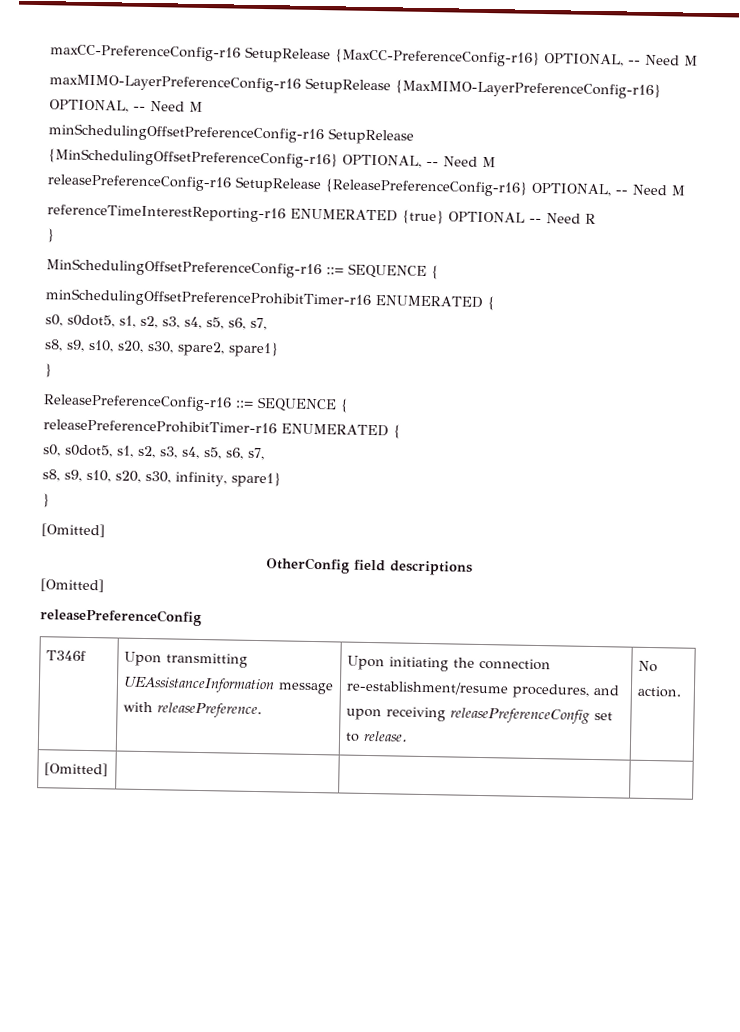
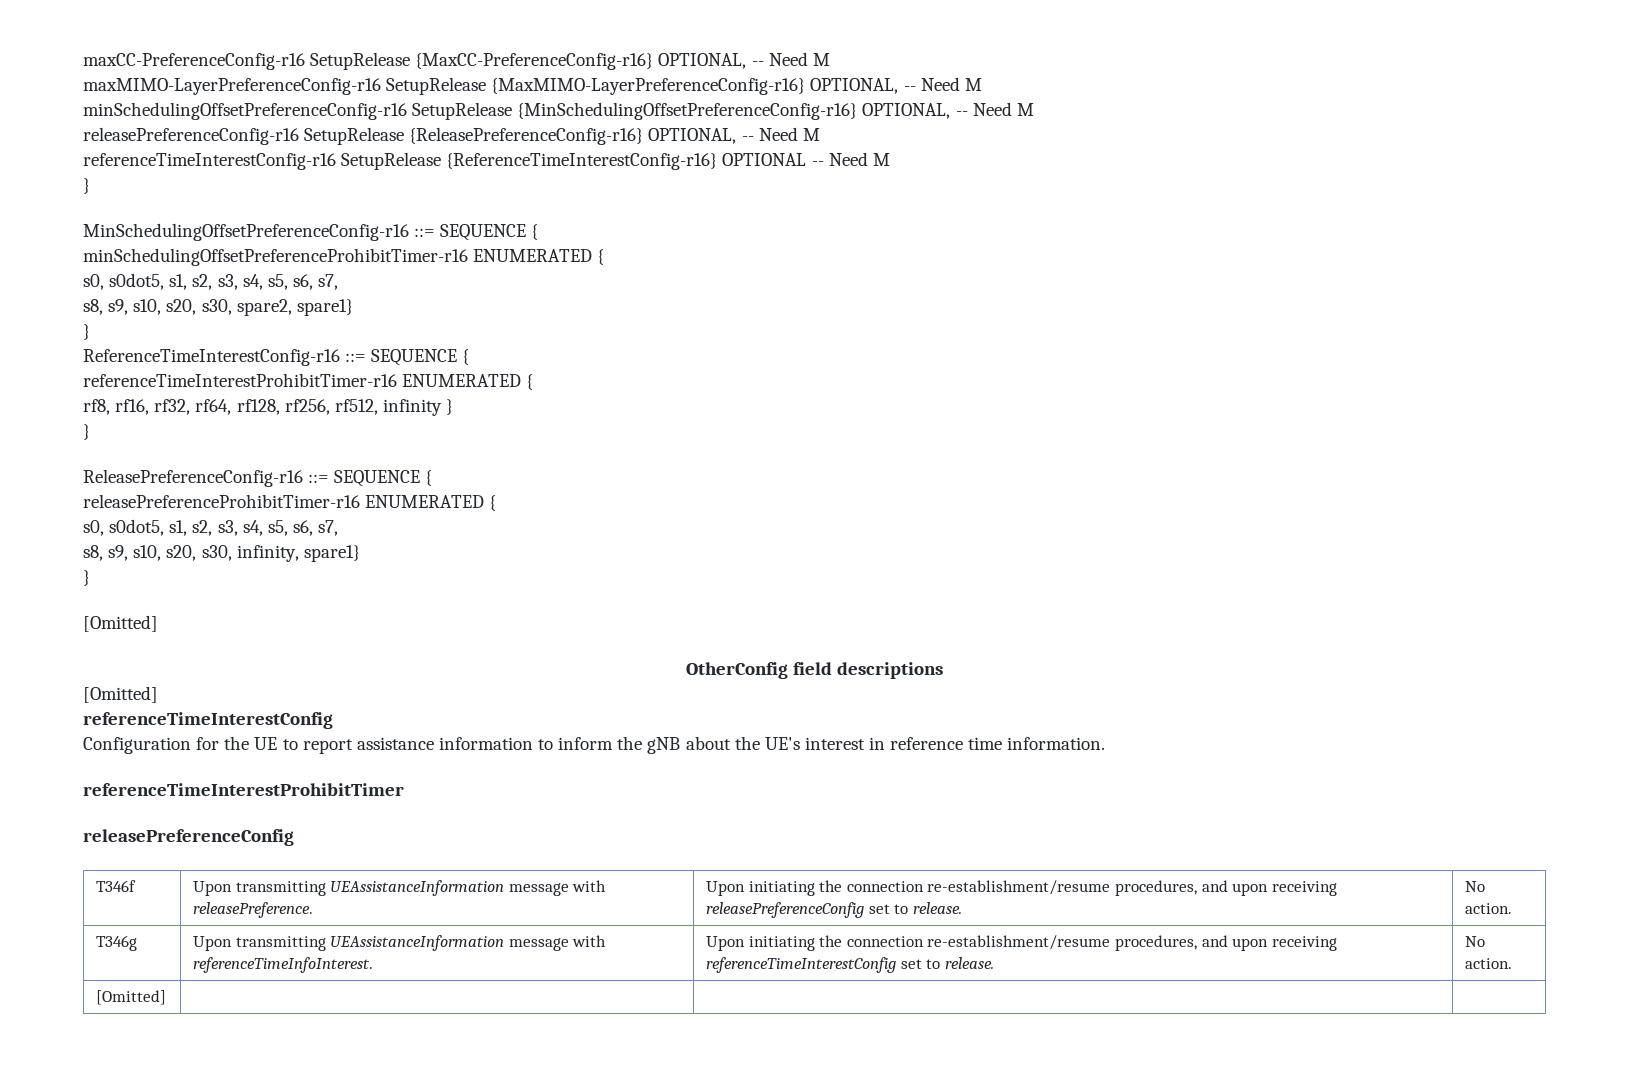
[47,204,444,225] referenceTimeInterestReporting-r16 ENUMERATED {true} -> [83,152,718,170] referenceTimeInterestConfig-r16 SetupRelease {ReferenceTimeInterestConfig-r16}
[584,213,596,224] R -> [872,153,890,166] M
(52, 370) none -> [83,349,470,366] [83,373,534,390] [83,399,454,416] [83,424,90,440] // ReferenceTimeInterestConfig-r16 ::= SEQUENCE { // referenceTimeInterestProhibitTimer-r16 ENUMERATED { // rf8, rf16, rf32, rf64, rf128, rf256, rf512, infinity } // }
(104, 585) none -> [83,712,333,729] [83,736,1106,754] [83,783,404,796] // referenceTimeInterestConfig // Configuration for the UE to report assistance information to inform the gNB about the UE's interest in reference time information. // referenceTimeInterestProhibitTimer
(683, 691) none -> [96,935,138,951] [193,935,607,951] [193,957,374,973] [706,935,1337,951] [706,957,994,973] [1465,936,1486,947] [1465,958,1513,969] // T346g | Upon transmitting UEAssistanceInformation message with referenceTimeInfoInterest. | Upon initiating the connection re-establishment/resume procedures, and upon receiving referenceTimeInterestConfig set to release. | No action.

